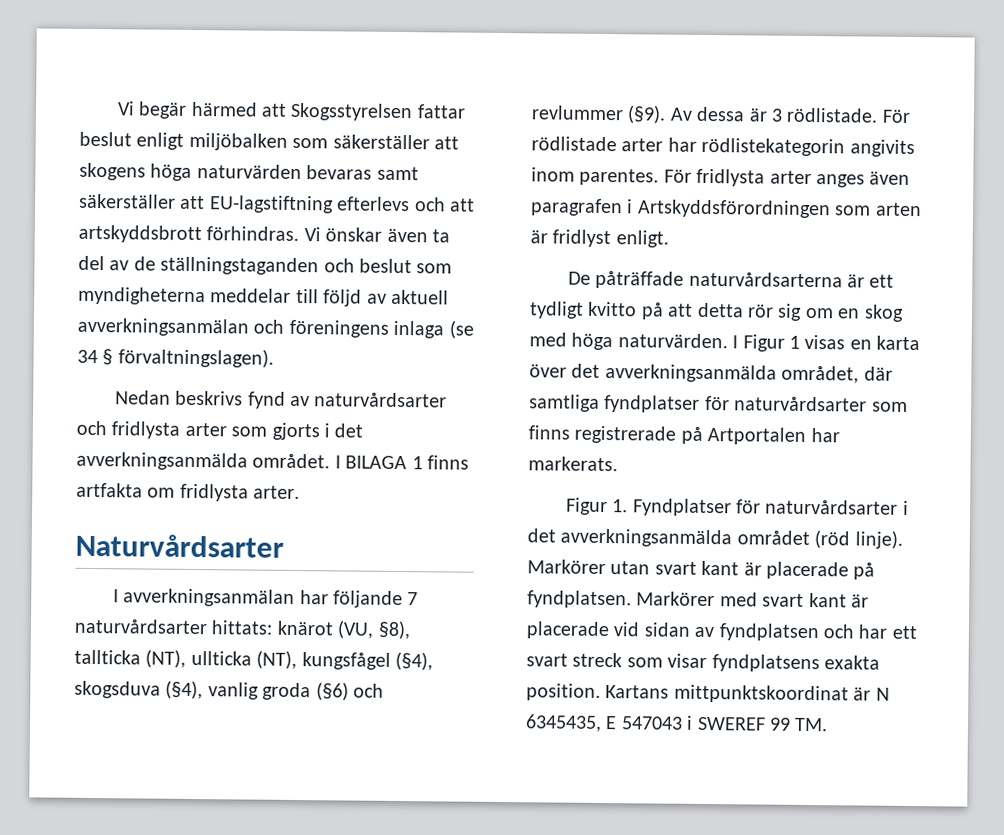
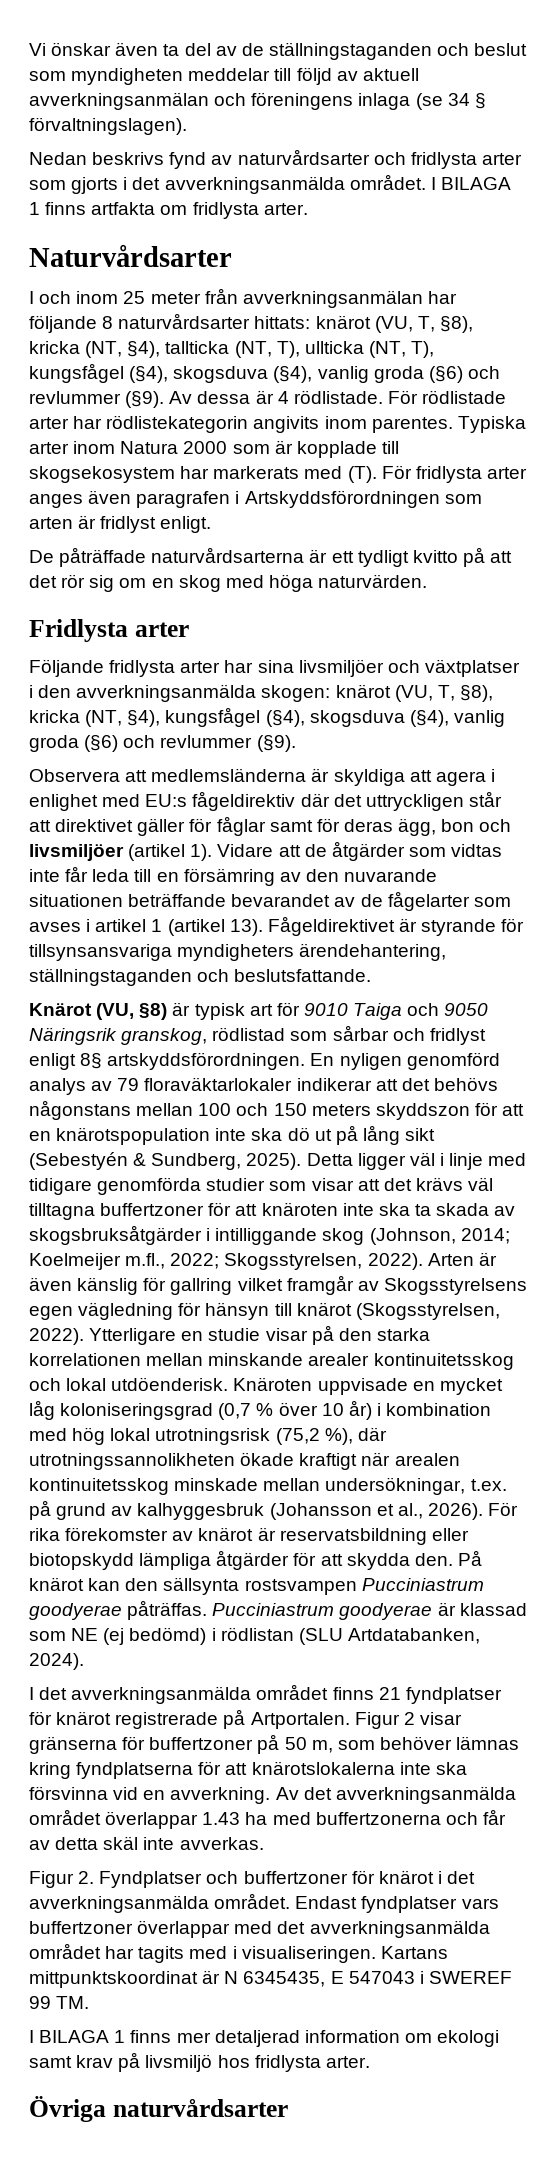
[116,101,466,122] [79,131,459,151] [79,162,419,181] [79,193,475,214] [78,224,321,244] Vi begär härmed att Skogsstyrelsen fattar beslut enligt miljöbalken som säkerställer att skogens höga naturvärden bevaras samt säkerställer att EU-lagstiftning efterlevs och att artskyddsbrott förhindras. Vi -> [29,43,46,56] Vi
[78,286,206,306] myndigheterna -> [71,68,184,85] myndigheten
(119, 596) none -> [39,288,238,304] och inom 25 meter från
[407,592,419,606] 7 -> [102,316,114,329] 8
[377,620,411,640] [74,649,298,670] §8), tallticka (NT), ullticka (NT), -> [417,316,473,333] [29,341,435,358] T, §8), kricka (NT, §4), tallticka (NT, T), ullticka (NT, T),
[771,108,783,122] 3 -> [277,391,289,404] 4
(660, 177) none -> [457,416,526,433] [29,440,399,458] [29,466,377,483] Typiska arter inom Natura 2000 som är kopplade till skogsekosystem har markerats med (T).
[696,302,744,318] detta -> [29,575,57,588] det
[732,334,921,352] [529,363,893,384] [529,394,908,413] [528,425,840,445] [528,456,618,472] [565,497,909,517] [527,528,903,549] [527,559,876,580] [527,590,869,609] [526,621,917,642] [526,652,880,673] [526,683,601,701] I Figur 1 visas en karta över det avverkningsanmälda området, där samtliga fyndplatser för naturvårdsarter som finns registrerade på Artportalen har markerats. // Figur 1. Fyndplatser för naturvårdsarter i det avverkningsanmälda området (röd linje). Markörer utan svart kant är placerade på fyndplatsen. Markörer med svart kant är placerade vid sidan av fyndplatsen och har ett svart streck som visar fyndplatsens exakta position. -> [29,619,189,642] [29,659,520,677] [29,684,493,702] [29,707,505,727] [29,735,296,752] [29,768,495,786] [29,791,502,811] [29,816,512,836] [29,841,503,861] [29,866,438,886] [29,891,511,911] [29,916,525,936] [29,943,447,961] [29,968,372,986] [29,1002,489,1020] [29,1025,486,1045] [29,1052,500,1070] [29,1077,498,1095] [29,1100,525,1120] [29,1125,436,1145] [29,1152,527,1170] [29,1177,494,1195] [29,1202,516,1220] [29,1225,510,1245] [29,1252,497,1270] [29,1275,527,1295] [29,1302,500,1320] [29,1325,430,1345] [29,1353,514,1370] [29,1377,503,1395] [29,1400,492,1420] [29,1427,387,1445] [29,1452,460,1470] [29,1477,507,1495] [29,1500,519,1520] [29,1527,469,1545] [29,1550,482,1570] [29,1577,484,1595] [29,1600,527,1620] [29,1627,480,1645] [29,1653,84,1670] [29,1684,502,1704] [29,1709,462,1729] [29,1734,520,1754] [29,1761,467,1779] [29,1786,516,1804] [29,1809,506,1829] [29,1836,264,1850] [29,1870,476,1888] [29,1893,499,1913] [29,1920,490,1938] [29,1943,376,1963] // Fridlysta arter // Följande fridlysta arter har sina livsmiljöer och växtplatser i den avverkningsanmälda skogen: knärot (VU, T, §8), kricka (NT, §4), kungsfågel (§4), skogsduva (§4), vanlig groda (§6) och revlummer (§9). // Observera att medlemsländerna är skyldiga att agera i enlighet med EU:s fågeldirektiv där det uttryckligen står att direktivet gäller för fåglar samt för deras ägg, bon och livsmiljöer (artikel 1). Vidare att de åtgärder som vidtas inte får leda till en försämring av den nuvarande situationen beträffande bevarandet av de fågelarter som avses i artikel 1 (artikel 13). Fågeldirektivet är styrande för tillsynsansvariga myndigheters ärendehantering, ställningstaganden och beslutsfattande. // Knärot (VU, §8) är typisk art för 9010 Taiga och 9050 Näringsrik granskog, rödlistad som sårbar och fridlyst enligt 8§ artskyddsförordningen. En nyligen genomförd analys av 79 floraväktarlokaler indikerar att det behövs någonstans mellan 100 och 150 meters skyddszon för att en knärotspopulation inte ska dö ut på lång sikt (Sebestyén & Sundberg, 2025). Detta ligger väl i linje med tidigare genomförda studier som visar att det krävs väl tilltagna buffertzoner för att knäroten inte ska ta skada av skogsbruksåtgärder i intilliggande skog (Johnson, 2014; Koelmeijer m.fl., 2022; Skogsstyrelsen, 2022). Arten är även känslig för gallring vilket framgår av Skogsstyrelsens egen vägledning för hänsyn till knärot (Skogsstyrelsen, 2022). Ytterligare en studie visar på den starka korrelationen mellan minskande arealer kontinuitetsskog och lokal utdöenderisk. Knäroten uppvisade en mycket låg koloniseringsgrad (0,7 % över 10 år) i kombination med hög lokal utrotningsrisk (75,2 %), där utrotningssannolikheten ökade kraftigt när arealen kontinuitetsskog minskade mellan undersökningar, t.ex. på grund av kalhyggesbruk (Johansson et al., 2026). För rika förekomster av knärot är reservatsbildning eller biotopskydd lämpliga åtgärder för att skydda den. På knärot kan den sällsynta rostsvampen Pucciniastrum goodyerae påträffas. Pucciniastrum goodyerae är klassad som NE (ej bedömd) i rödlistan (SLU Artdatabanken, 2024). // I det avverkningsanmälda området finns 21 fyndplatser för knärot registrerade på Artportalen. Figur 2 visar gränserna för buffertzoner på 50 m, som behöver lämnas kring fyndplatserna för att knärotslokalerna inte ska försvinna vid en avverkning. Av det avverkningsanmälda området överlappar 1.43 ha med buffertzonerna och får av detta skäl inte avverkas. // Figur 2. Fyndplatser och buffertzoner för knärot i det avverkningsanmälda området. Endast fyndplatser vars buffertzoner överlappar med det avverkningsanmälda området har tagits med i visualiseringen.
(829, 724) none -> [29,2030,500,2047] [29,2052,370,2072] [29,2096,288,2122] // I BILAGA 1 finns mer detaljerad information om ekologi samt krav på livsmiljö hos fridlysta arter. // Övriga naturvårdsarter

